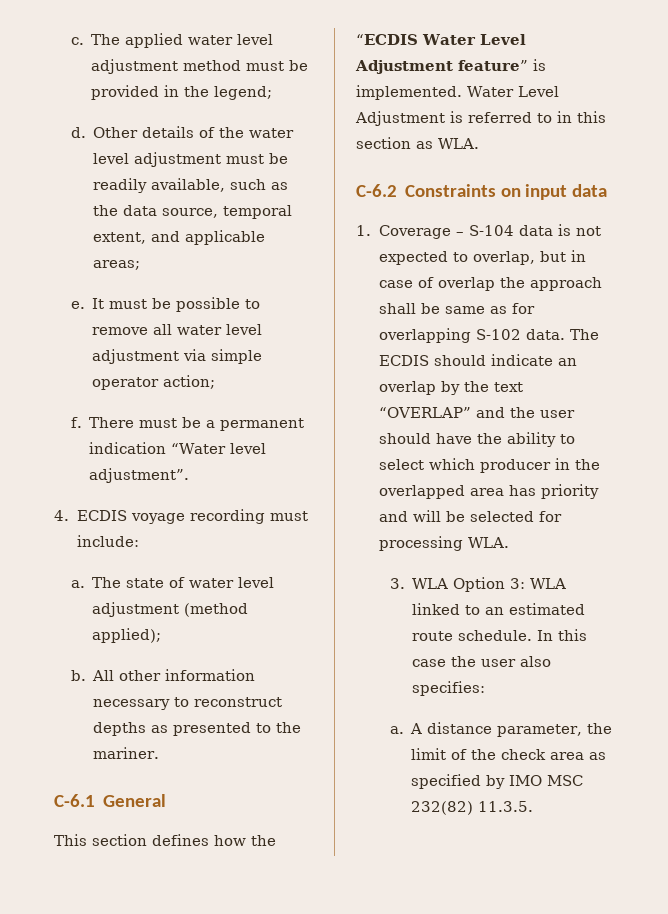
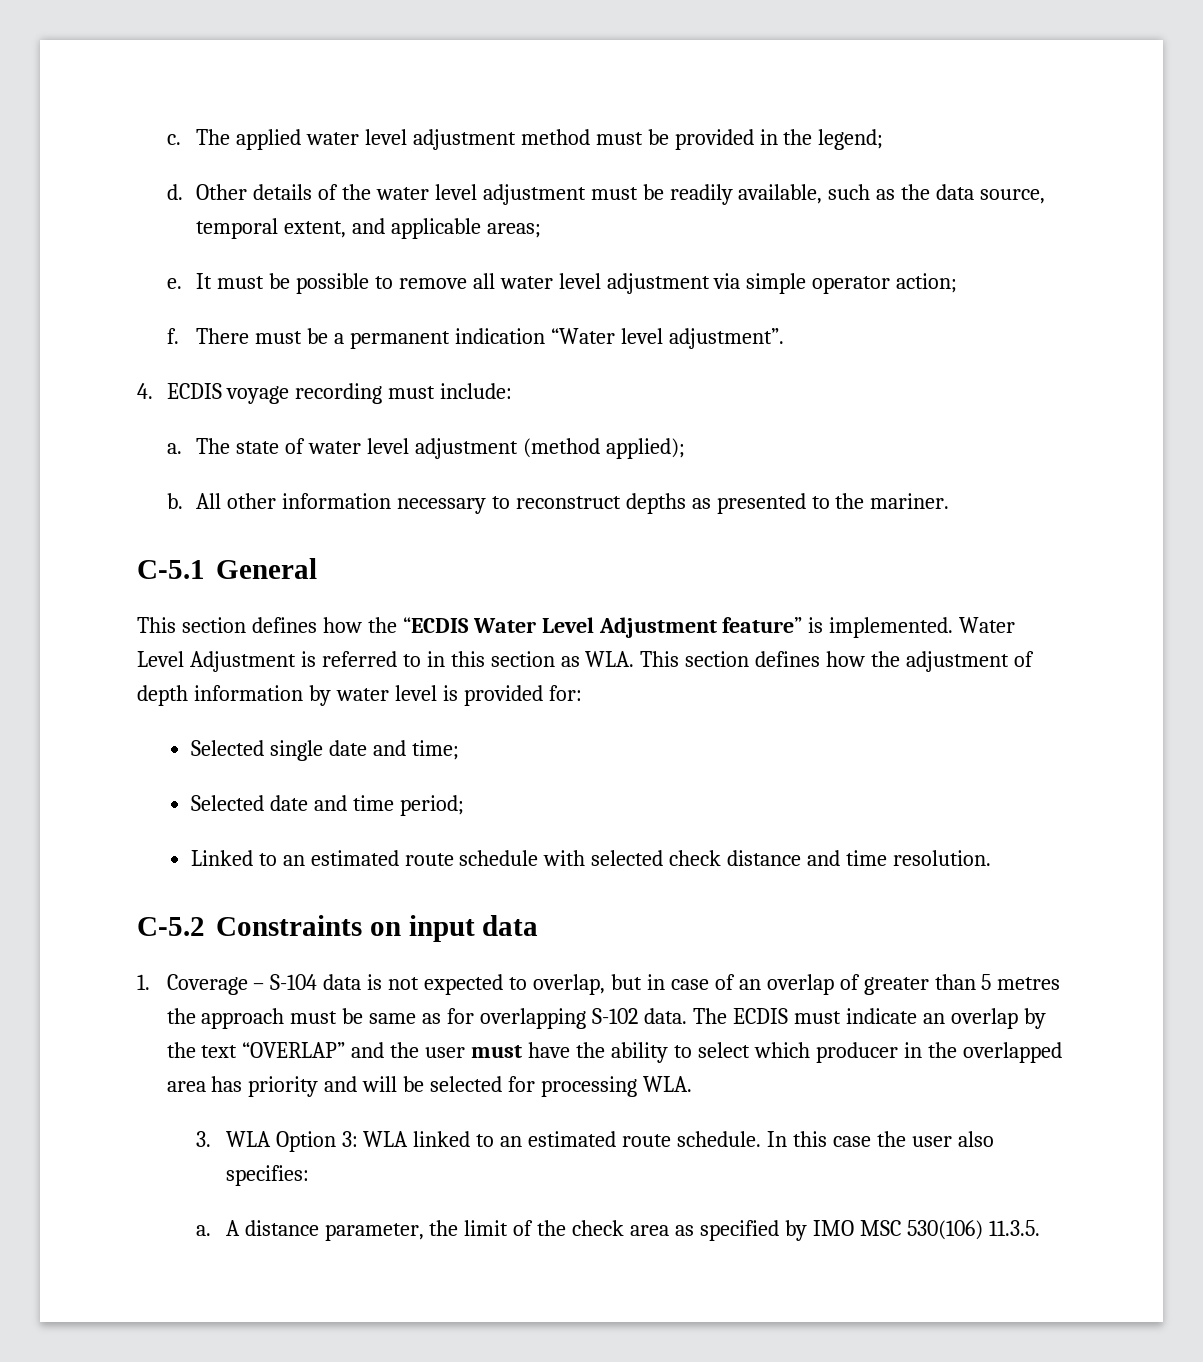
[54,794,95,807] C-6.1 -> [137,560,205,579] C-5.1
[356,184,397,197] // C-6.2 -> [640,651,1035,672] [137,685,582,706] [190,740,459,761] [190,795,464,816] [190,850,992,866] [137,917,205,936] This section defines how the adjustment of depth information by water level is provided for: // Selected single date and time; // Selected date and time period; // Linked to an estimated route schedule with selected check distance and time resolution. // C-5.2
[437,277,495,291] overlap -> [738,974,1061,995] an overlap of greater than 5 metres
[378,303,416,314] shall -> [290,1011,338,1024] must
[433,355,486,366] should -> [793,1011,841,1024] must
[378,433,431,444] should -> [471,1045,523,1058] must
[411,801,474,815] 232(82) -> [906,1220,983,1240] 530(106)

